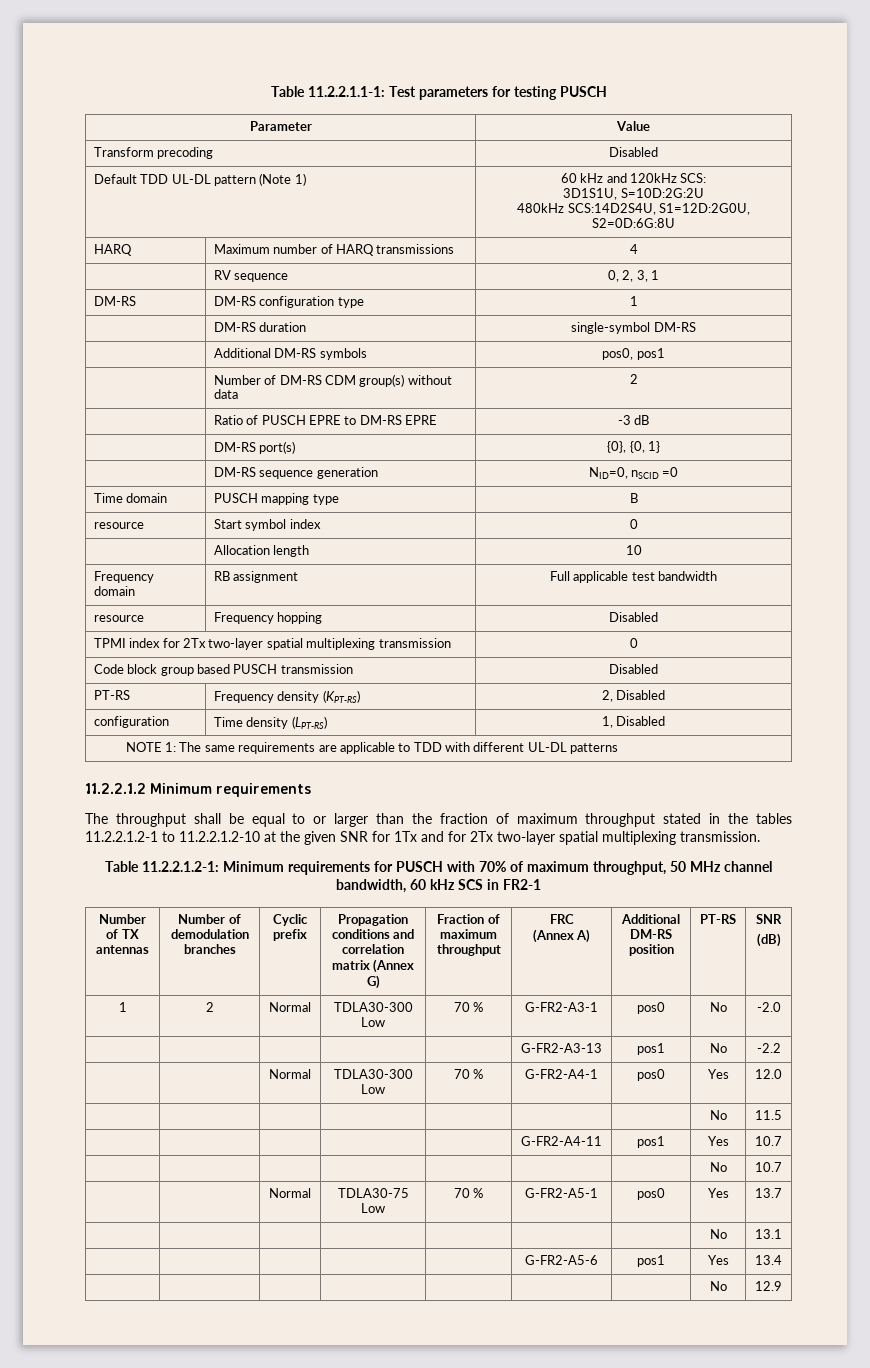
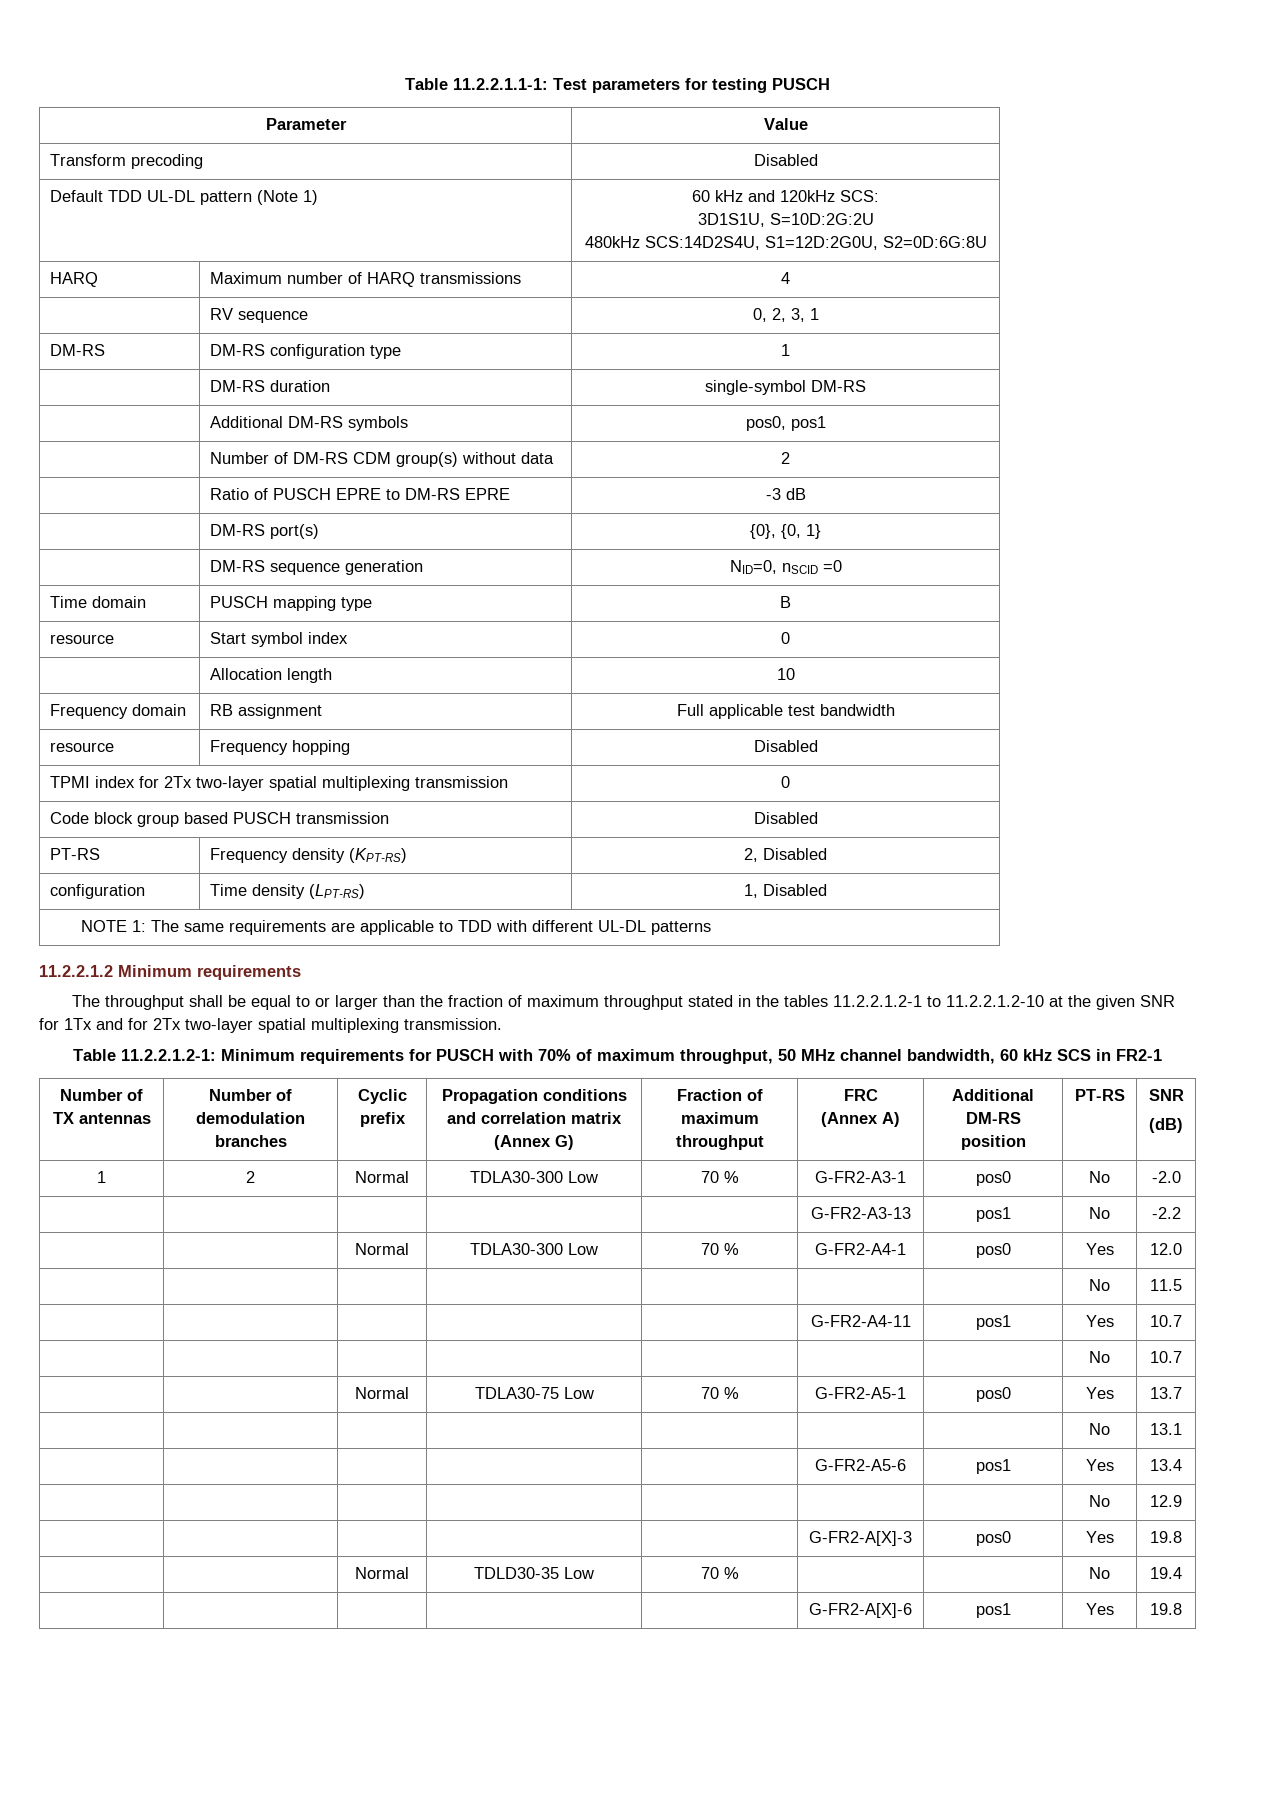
(782, 1286) none -> [809,1531,912,1546] [975,1531,1011,1546] [1085,1531,1114,1543] [1150,1531,1182,1543] [355,1567,409,1579] [474,1567,594,1579] [700,1567,739,1579] [1089,1567,1110,1579] [1150,1567,1182,1579] [809,1603,912,1618] [975,1603,1011,1618] [1085,1603,1114,1615] [1150,1603,1182,1615] // | | | | | G-FR2-A[X]-3 | pos0 | Yes | 19.8 // | | Normal | TDLD30-35 Low | 70 % | | | No | 19.4 // | | | | | G-FR2-A[X]-6 | pos1 | Yes | 19.8

